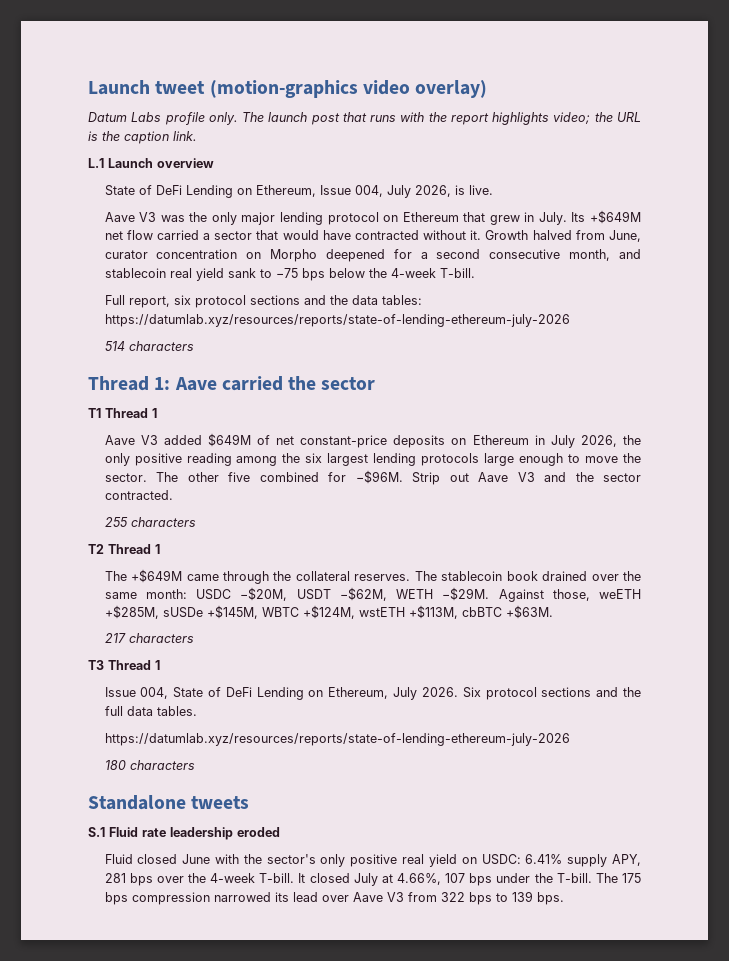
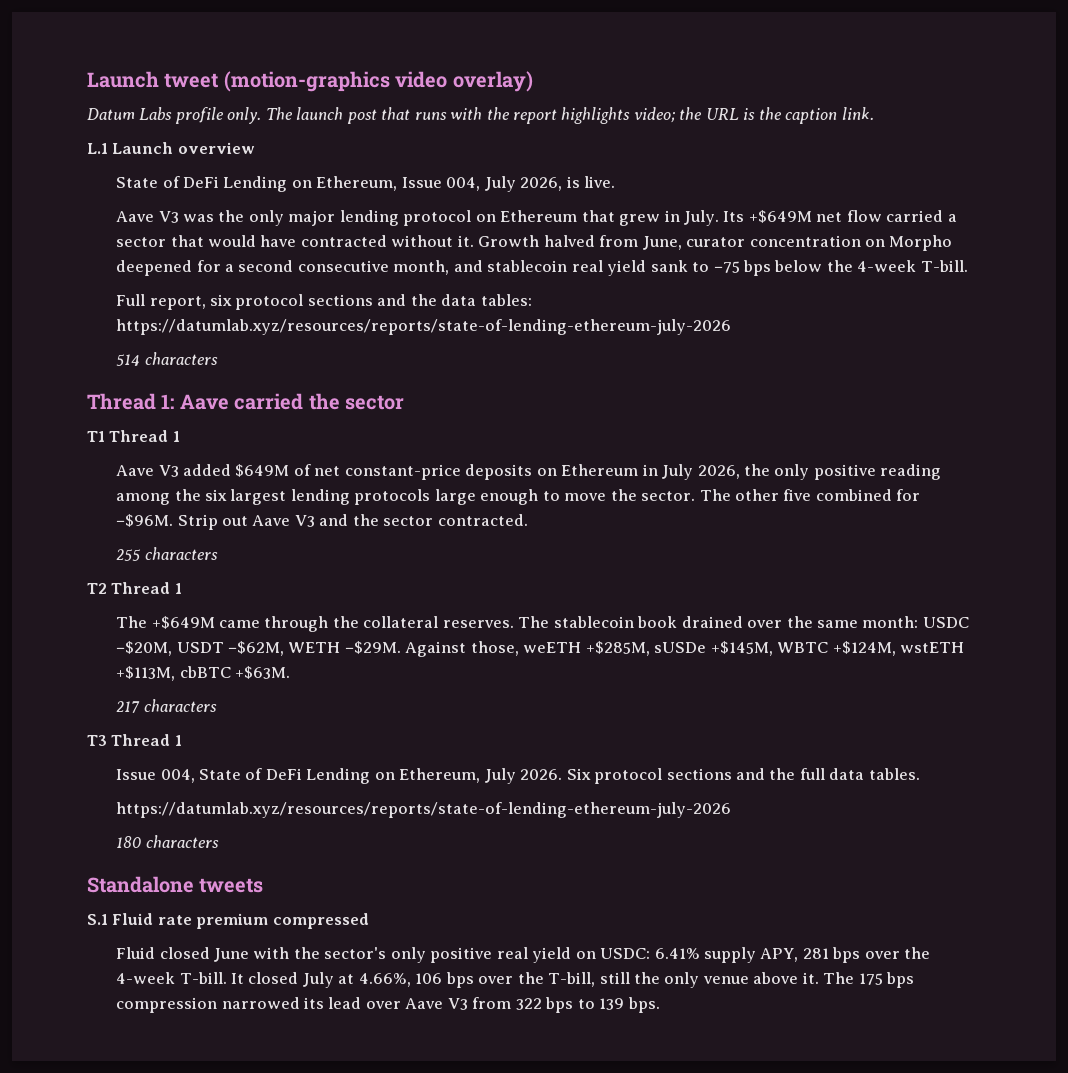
[170,827,280,840] leadership eroded -> [196,913,369,929] premium compressed
[445,873,592,886] 107 bps under the T-bill. -> [415,972,819,988] 106 bps over the T-bill, still the only venue above it.

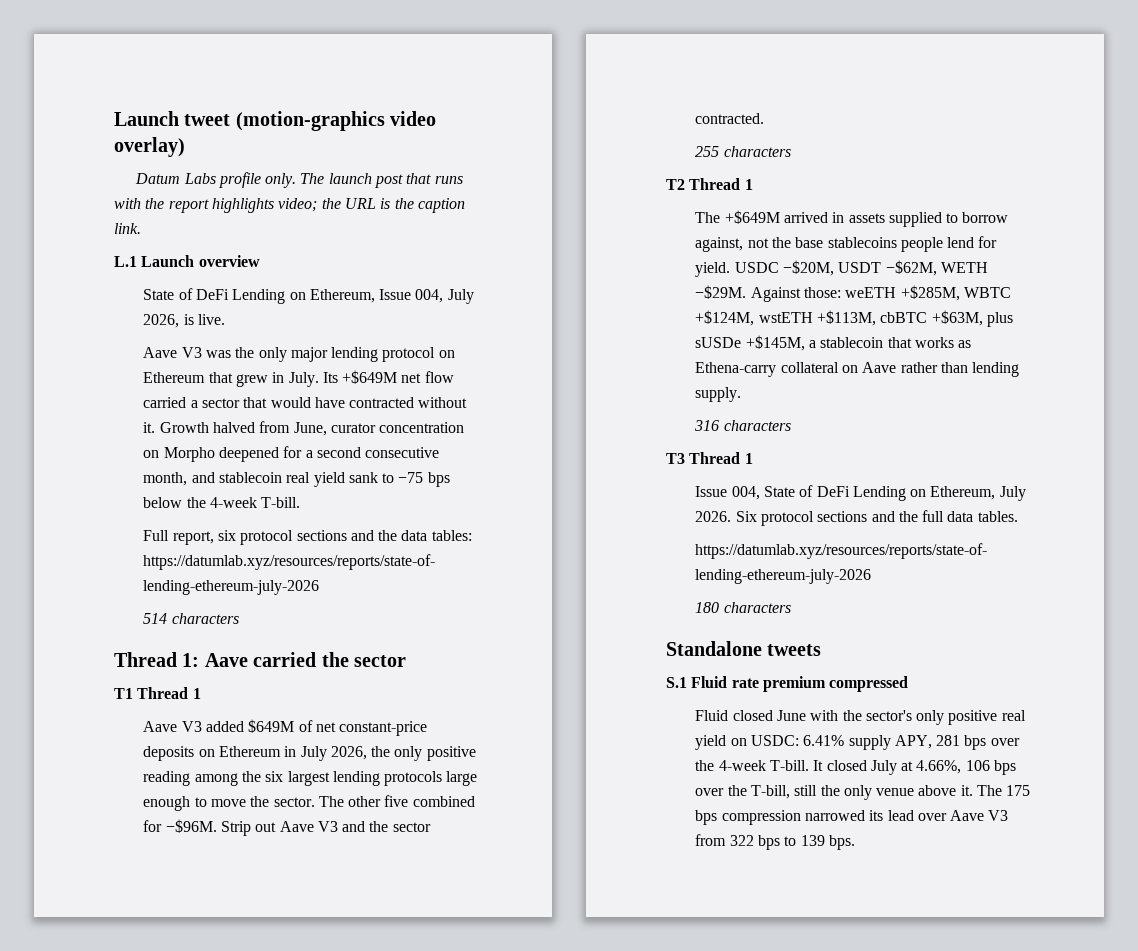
[219,616,919,632] came through the collateral reserves. The stablecoin book drained over the same month: -> [783,212,1009,227] [695,236,998,252] [695,262,731,277] arrived in assets supplied to borrow against, not the base stablecoins people lend for yield.
[470,641,519,656] those, -> [803,287,841,298] those:
[654,641,773,656] sUSDe +$145M, -> (960, 293) none
[235,666,291,679] [116,701,141,713] +$63M. // 217 -> [931,310,1013,327] [695,335,972,351] [695,362,1020,377] [695,387,742,402] [694,420,720,431] +$63M, plus sUSDe +$145M, a stablecoin that works as Ethena-carry collateral on Aave rather than lending supply. // 316

